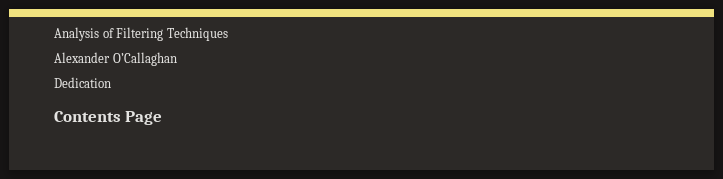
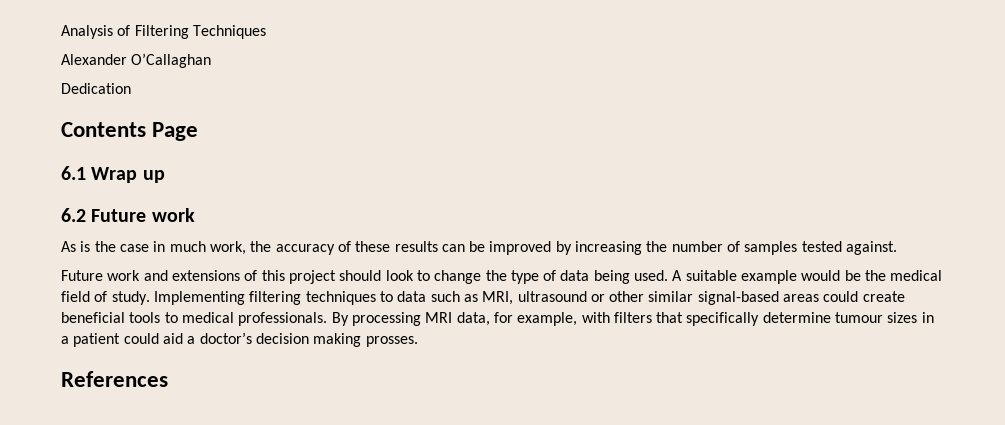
(163, 118) none -> [61,166,165,183] [61,208,195,222] [61,241,898,255] [61,270,943,284] [61,291,905,305] [61,312,934,326] [61,332,418,347] [61,371,168,387] // 6.1 Wrap up // 6.2 Future work // As is the case in much work, the accuracy of these results can be improved by increasing the number of samples tested against. // Future work and extensions of this project should look to change the type of data being used. A suitable example would be the medical field of study. Implementing filtering techniques to data such as MRI, ultrasound or other similar signal-based areas could create beneficial tools to medical professionals. By processing MRI data, for example, with filters that specifically determine tumour sizes in a patient could aid a doctor’s decision making prosses. // References

